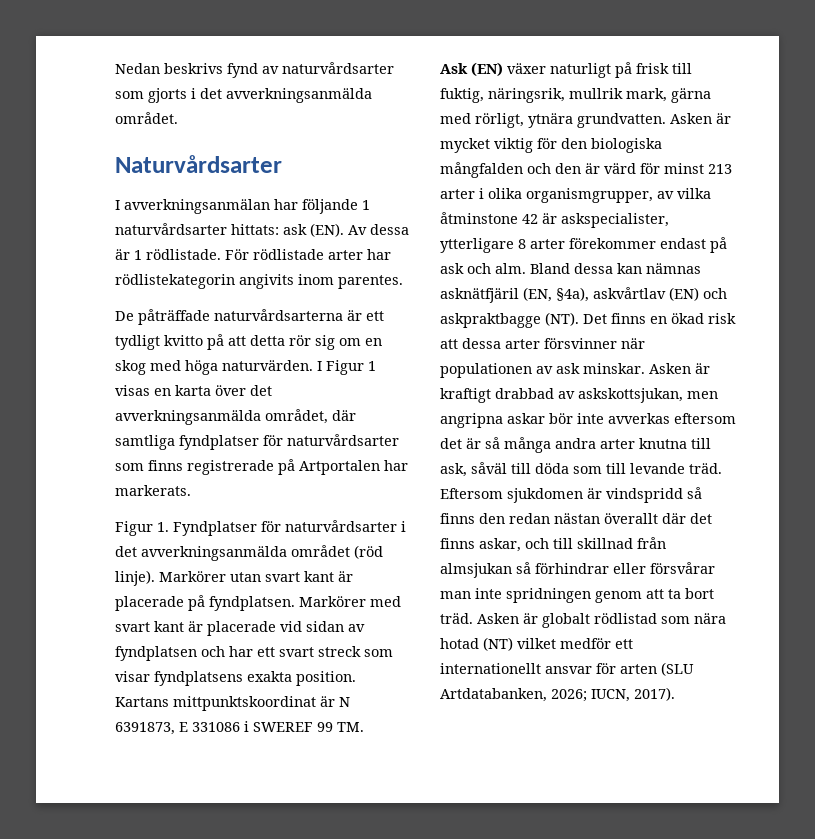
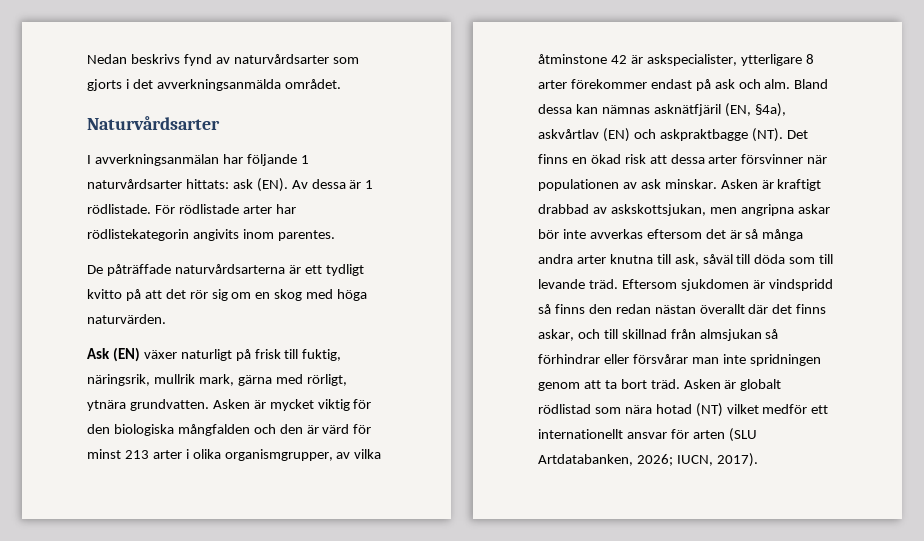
[250,335,285,346] detta -> [165,289,186,299] det
[317,360,376,375] [115,385,272,396] [115,409,356,425] [115,434,399,450] [115,459,408,475] [115,485,191,496] [115,520,406,536] [115,545,383,561] [115,570,353,586] [115,595,401,611] [115,621,365,636] [115,646,393,661] [115,671,356,686] [115,696,350,711] [115,721,364,735] I Figur 1 visas en karta över det avverkningsanmälda området, där samtliga fyndplatser för naturvårdsarter som finns registrerade på Artportalen har markerats. // Figur 1. Fyndplatser för naturvårdsarter i det avverkningsanmälda området (röd linje). Markörer utan svart kant är placerade på fyndplatsen. Markörer med svart kant är placerade vid sidan av fyndplatsen och har ett svart streck som visar fyndplatsens exakta position. Kartans mittpunktskoordinat är N 6391873, E 331086 i SWEREF 99 TM. -> (166, 319) none

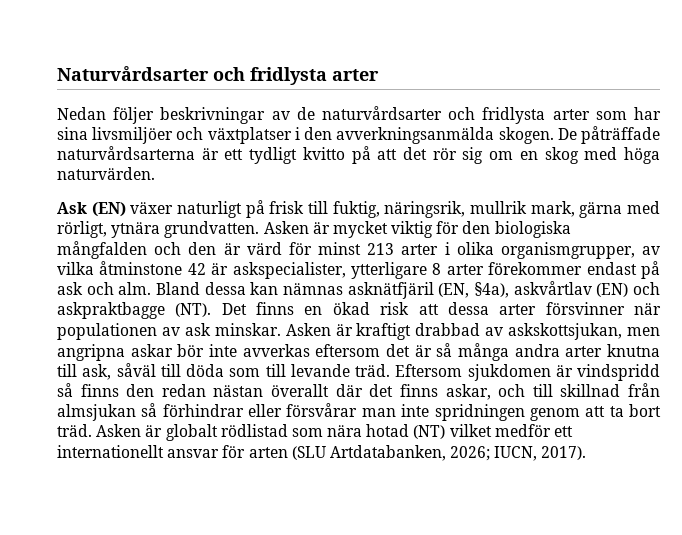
[87,54,359,66] [87,79,341,91] [87,116,220,130] [87,154,309,166] [87,178,374,192] [87,204,296,214] [87,229,335,241] Nedan beskrivs fynd av naturvårdsarter som gjorts i det avverkningsanmälda området. // Naturvårdsarter // I avverkningsanmälan har följande 1 naturvårdsarter hittats: ask (EN). Av dessa är 1 rödlistade. För rödlistade arter har rödlistekategorin angivits inom parentes. // -> [57,66,379,85] [57,106,661,124] [57,127,554,144] Naturvårdsarter och fridlysta arter // Nedan följer beskrivningar av de naturvårdsarter och fridlysta arter som har sina livsmiljöer och växtplatser i den avverkningsanmälda skogen.

